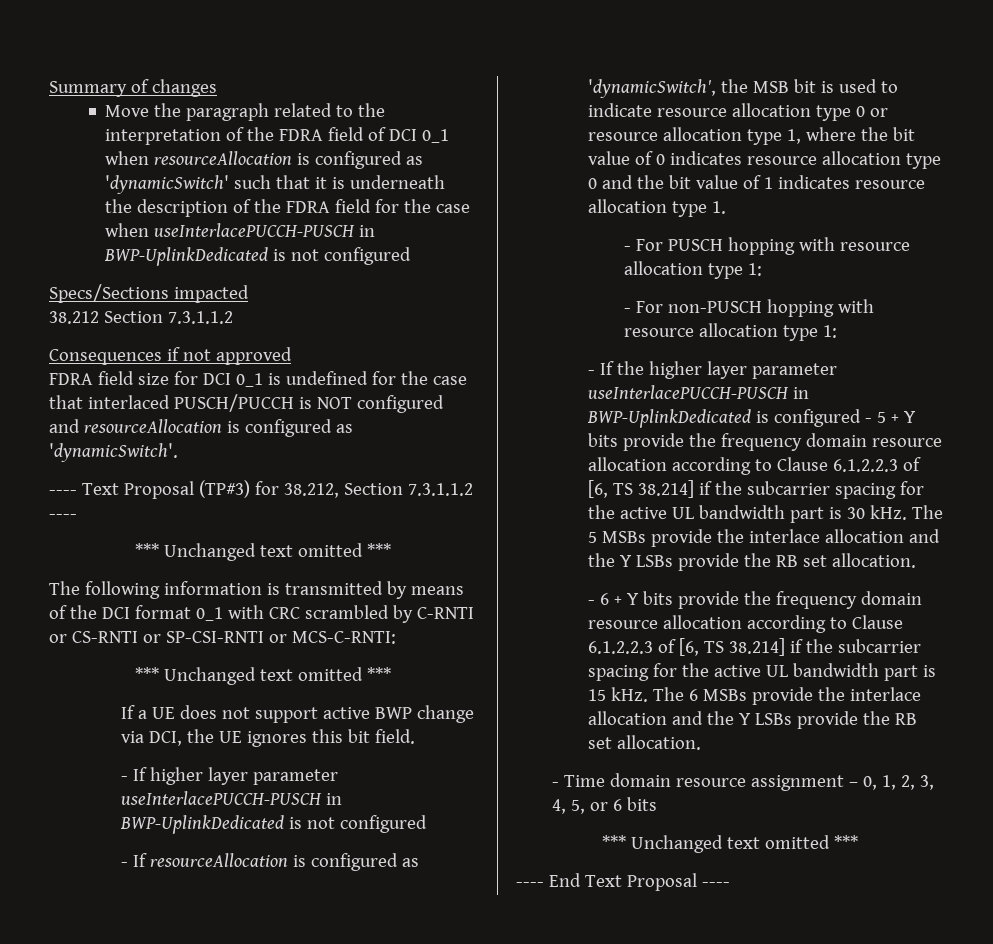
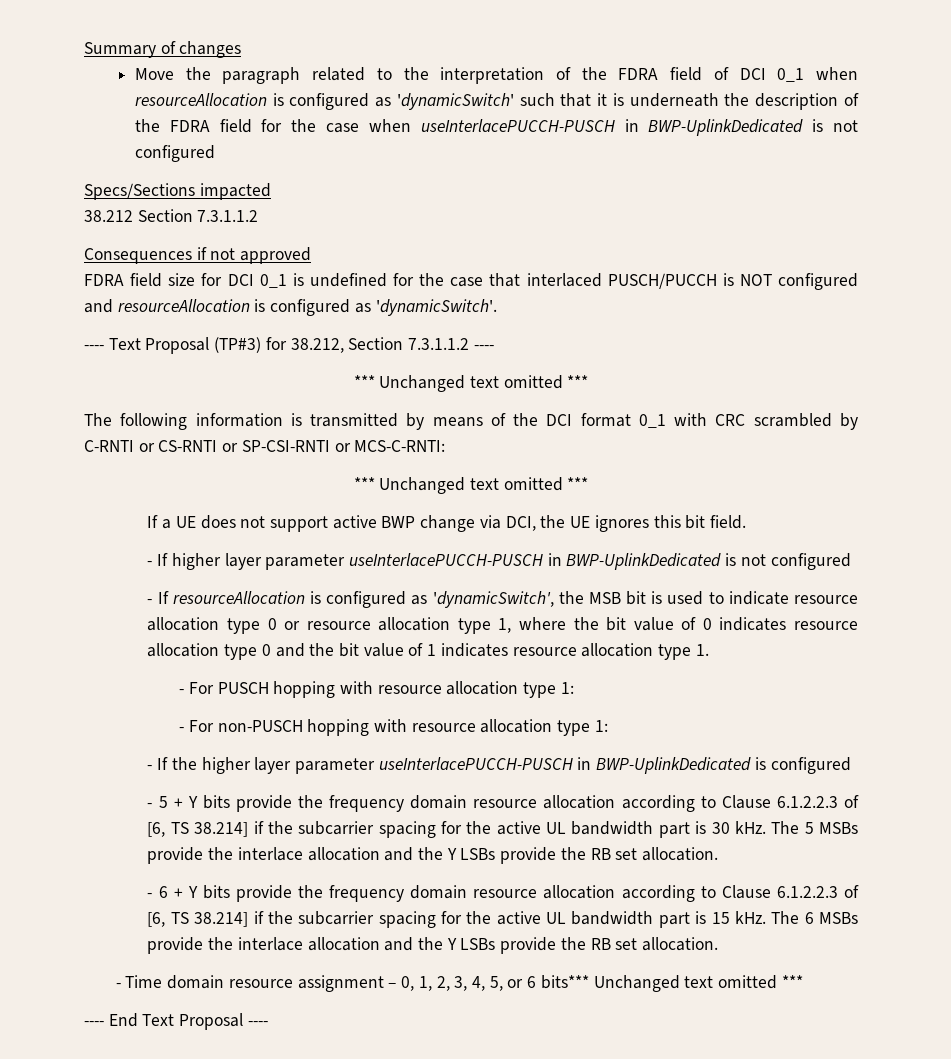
(862, 418) none -> (851, 765) //
[627,797,658,811] [602,835,627,849] bits // *** -> [540,975,589,989] bits***

